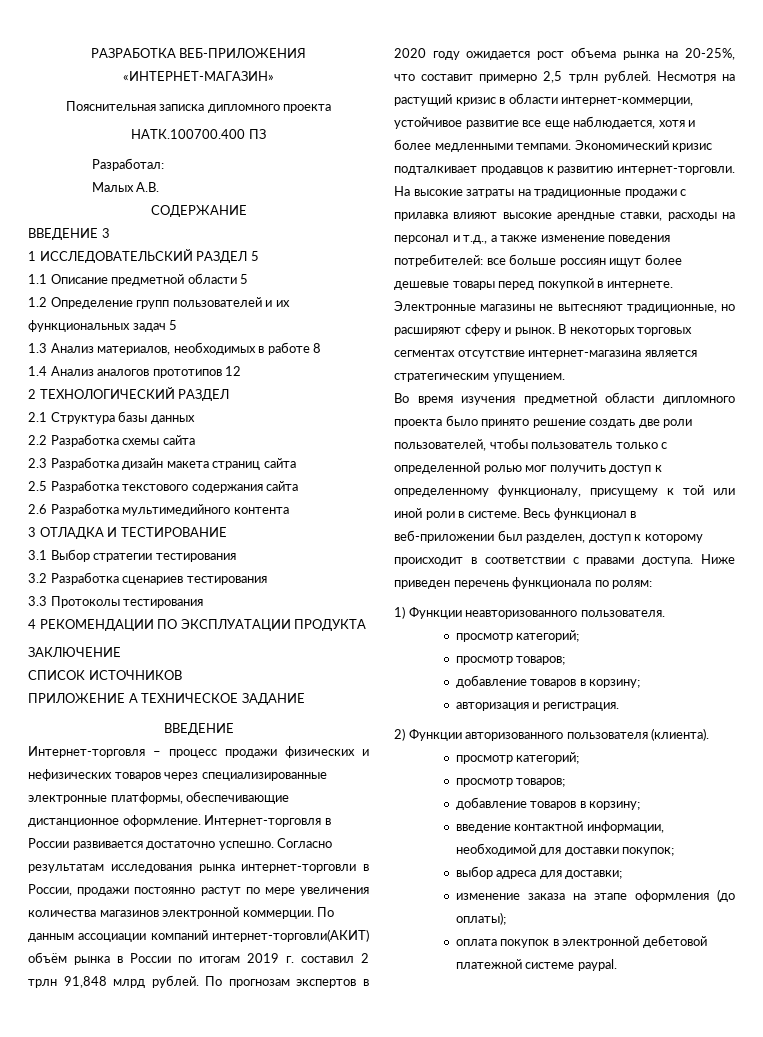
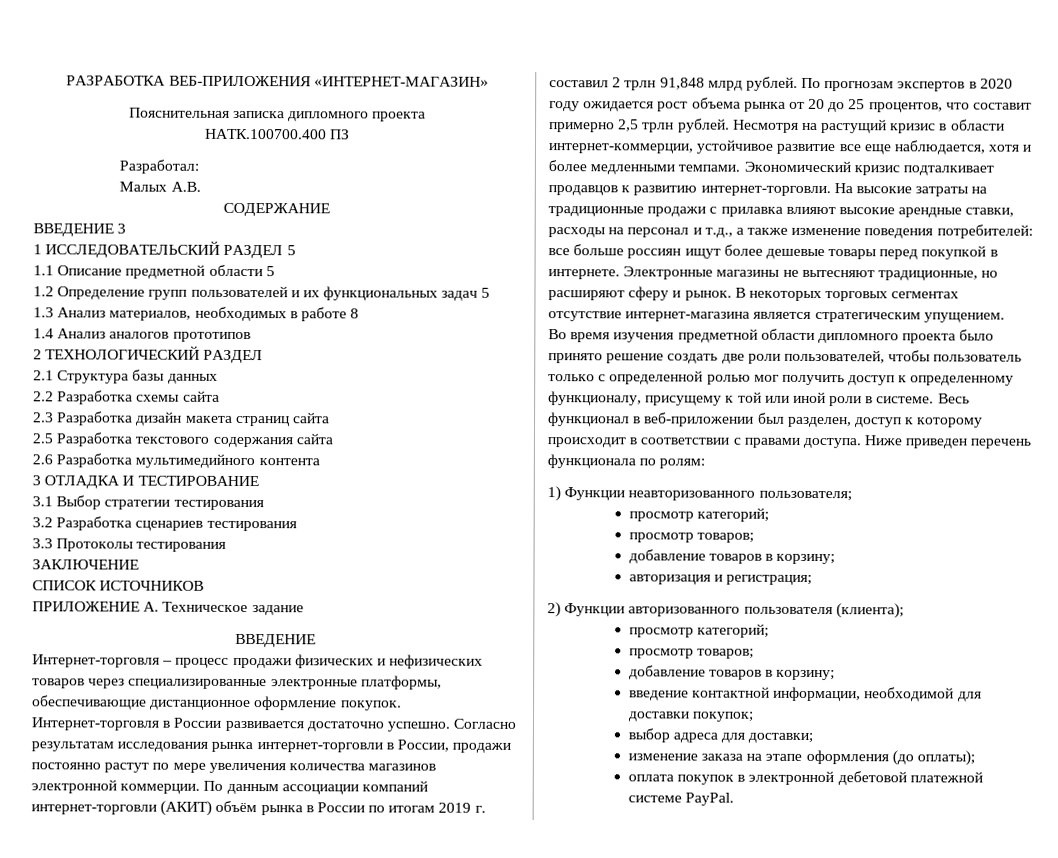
[225,366,242,376] 12 -> (251, 337) none
[28,619,367,631] // 4 РЕКОМЕНДАЦИИ ПО ЭКСПЛУАТАЦИИ ПРОДУКТА -> (227, 546) none
[128,693,305,705] А ТЕХНИЧЕСКОЕ ЗАДАНИЕ -> [143,601,304,616] А. Техническое задание
[122,815,201,827] оформление. -> [254,696,402,711] оформление покупок.
[212,929,369,942] интернет-торговли(АКИТ) -> [31,800,213,816] интернет-торговли (АКИТ)
[665,48,735,60] на 20-25%, -> [788,98,943,113] от 20 до 25 процентов,
[580,610,665,617] пользователя. -> [758,490,852,502] пользователя;
[542,702,619,711] регистрация. -> [726,574,813,585] регистрация;
[651,728,710,741] (клиента). -> [835,603,904,619] (клиента);
[577,959,617,971] paypal. -> [685,792,735,806] PayPal.

